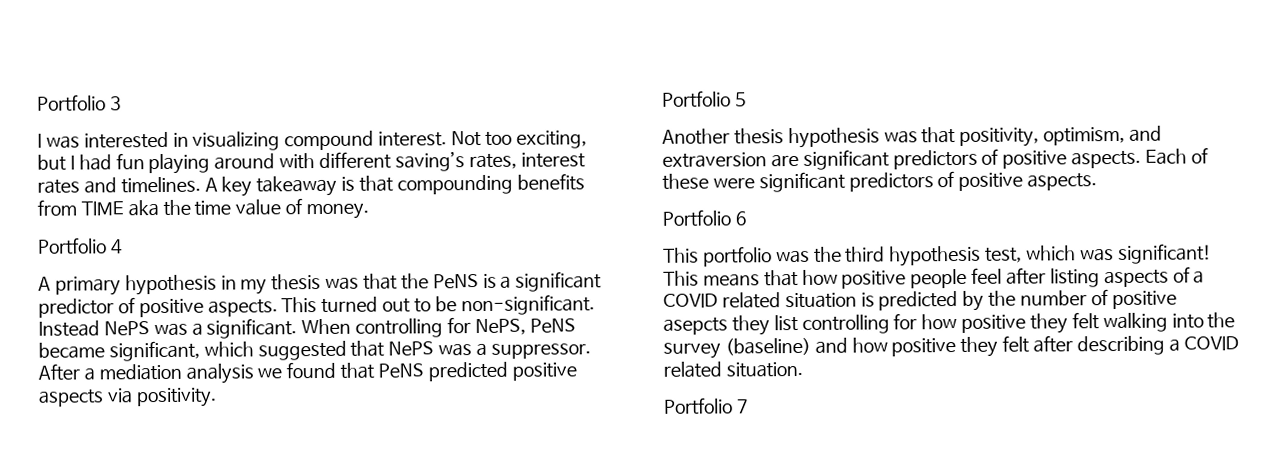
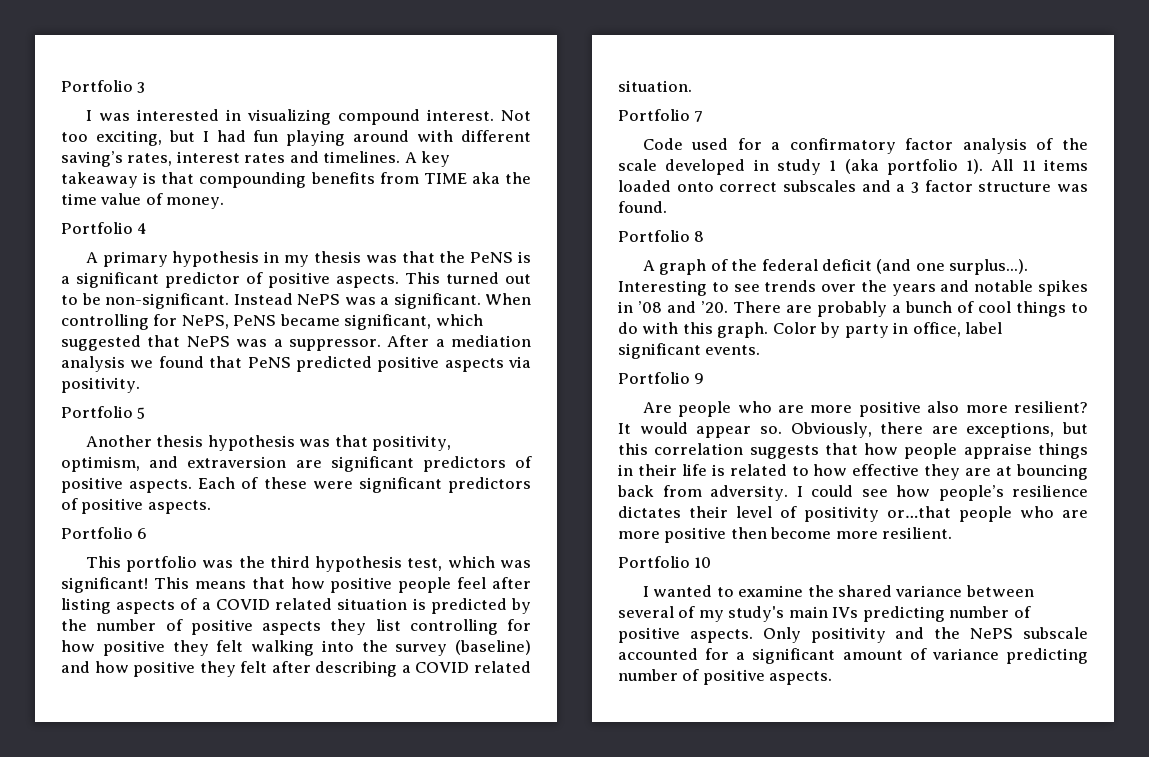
[663,317,728,335] asepcts -> [262,621,321,635] aspects
(749, 406) none -> [642,138,1088,154] [618,159,1088,175] [618,180,1088,193] [618,201,667,213] [618,230,705,242] [642,259,1029,275] [618,280,1088,296] [618,301,1088,317] [618,322,1003,338] [618,343,761,359] [618,372,705,384] [642,401,1088,417] [618,422,1088,438] [618,443,1088,459] [618,464,1088,480] [617,485,1088,501] [618,506,1088,522] [618,527,953,543] [618,556,712,568] [642,585,1034,597] [618,606,1031,622] [618,627,1088,643] [618,648,1088,664] [618,669,833,685] // Code used for a confirmatory factor analysis of the scale developed in study 1 (aka portfolio 1). All 11 items loaded onto correct subscales and a 3 factor structure was found. // Portfolio 8 // A graph of the federal deficit (and one surplus...). Interesting to see trends over the years and notable spikes in ’08 and ’20. There are probably a bunch of cool things to do with this graph. Color by party in office, label significant events. // Portfolio 9 // Are people who are more positive also more resilient? It would appear so. Obviously, there are exceptions, but this correlation suggests that how people appraise things in their life is related to how effective they are at bouncing back from adversity. I could see how people’s resilience dictates their level of positivity or…that people who are more positive then become more resilient. // Portfolio 10 // I wanted to examine the shared variance between several of my study's main IVs predicting number of positive aspects. Only positivity and the NePS subscale accounted for a significant amount of variance predicting number of positive aspects.

